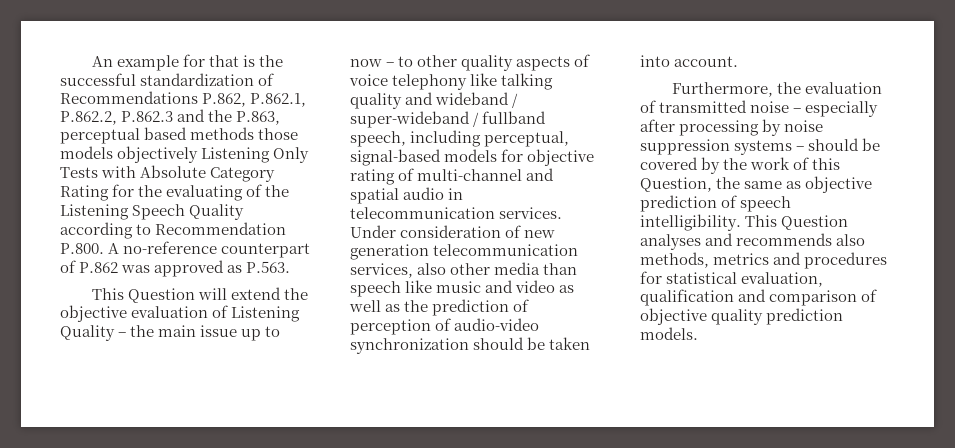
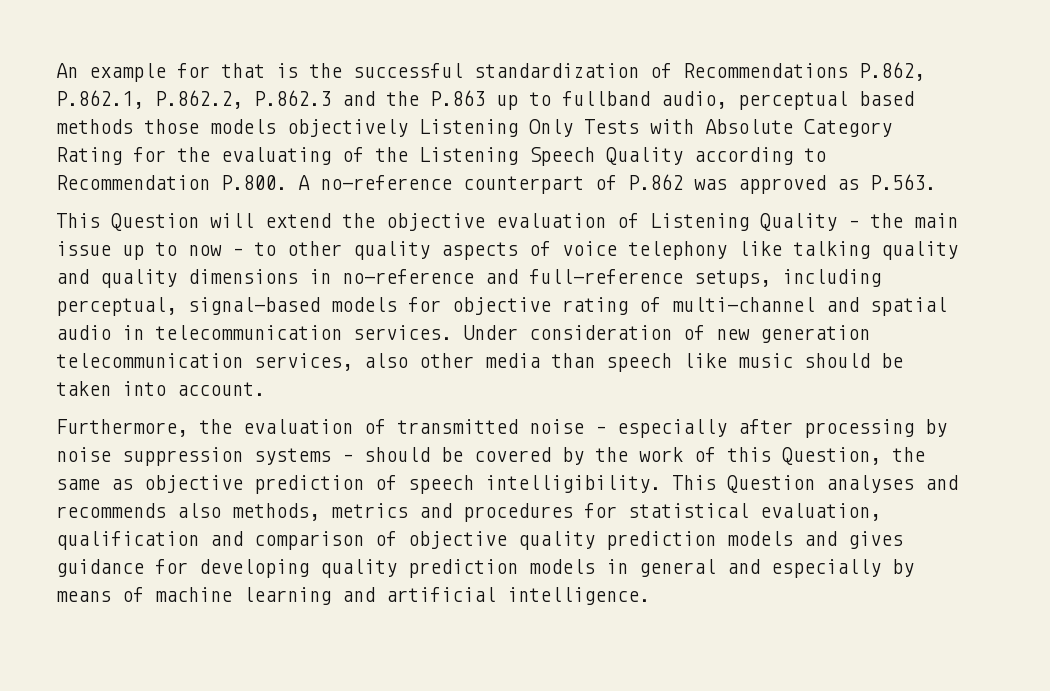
[236,111,281,125] P.863, -> [430,90,727,110] P.863 up to fullband audio,
[435,92,519,108] [350,111,547,128] [350,131,406,147] wideband / super-wideband / fullband speech, -> [100,269,771,288] quality dimensions in no-reference and full-reference setups,
[485,280,575,293] [349,299,530,316] [350,318,540,335] [350,338,469,354] and video as well as the prediction of perception of audio-video synchronization -> (793, 360) none
[640,327,698,340] models. -> [727,531,903,549] [56,559,914,578] [56,587,650,605] models and gives guidance for developing quality prediction models in general and especially by means of machine learning and artificial intelligence.

